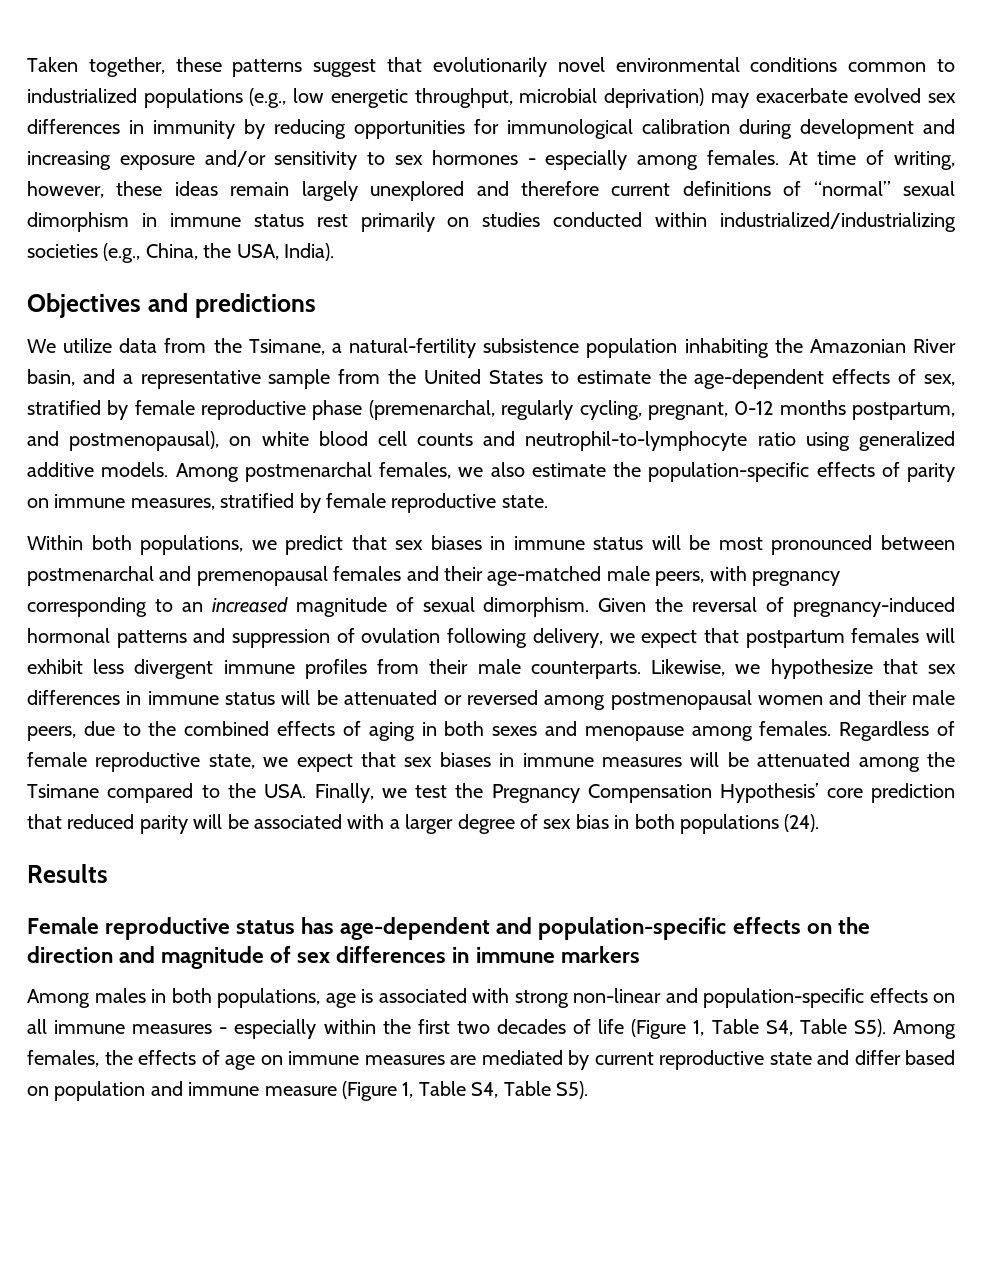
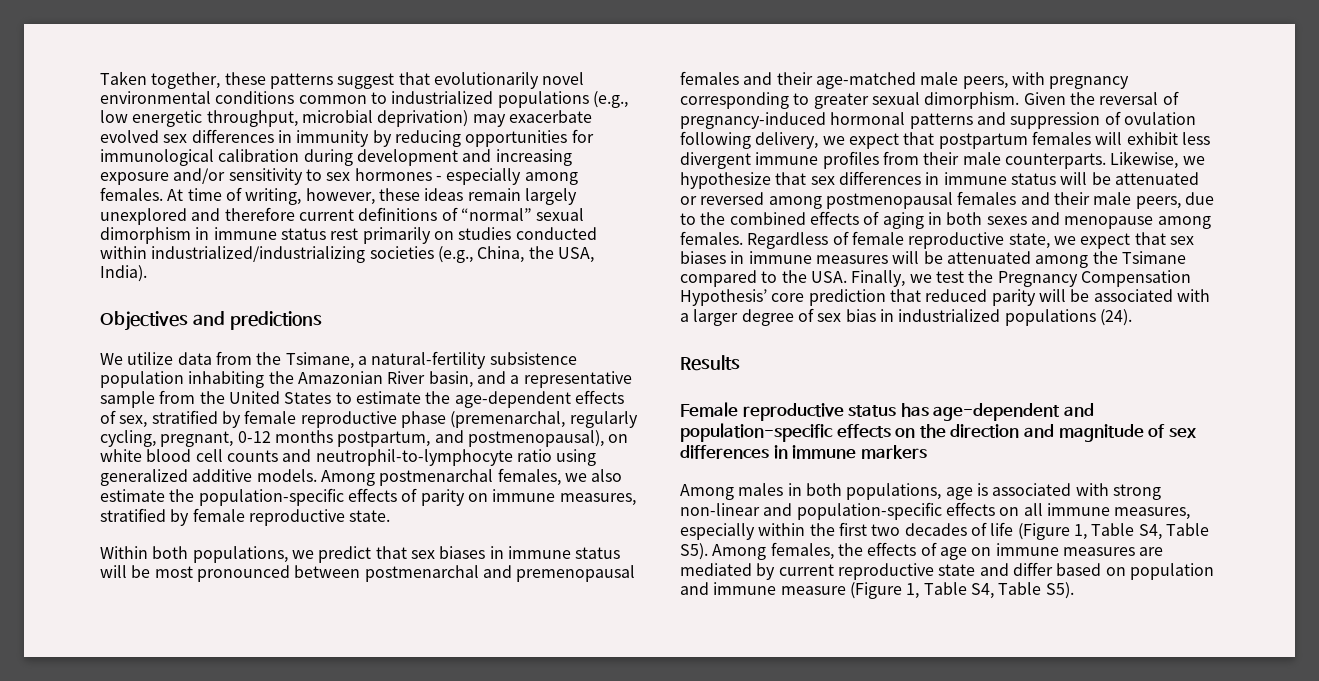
[181,597,414,617] an increased magnitude of -> [813,93,869,109] greater
[757,695,823,705] women -> [957,191,1017,205] females
[634,814,675,829] both -> [898,309,1001,322] industrialized
[132,1024,228,1034] measures - -> [1114,507,1191,520] measures,

